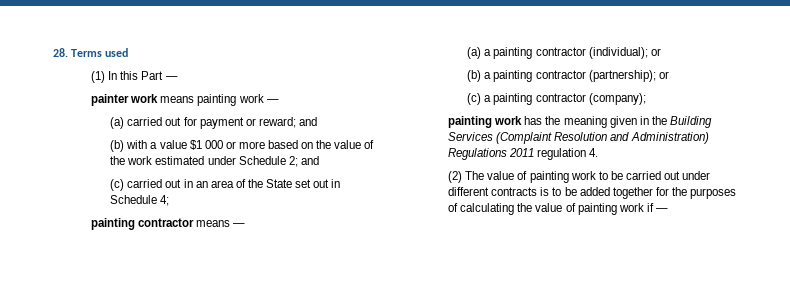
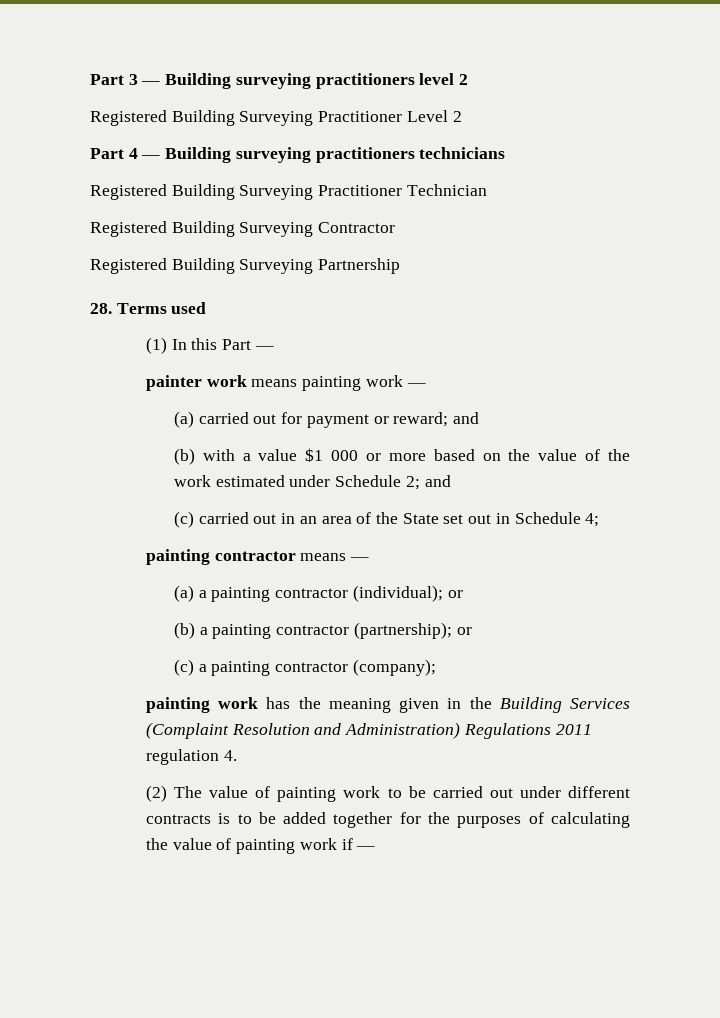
(53, 52) none -> [90,73,469,89] [90,110,462,126] [90,147,506,163] [90,184,487,200] [90,221,396,237] [90,258,401,274] Part 3 — Building surveying practitioners level 2 // Registered Building Surveying Practitioner Level 2 // Part 4 — Building surveying practitioners technicians // Registered Building Surveying Practitioner Technician // Registered Building Surveying Contractor // Registered Building Surveying Partnership //

